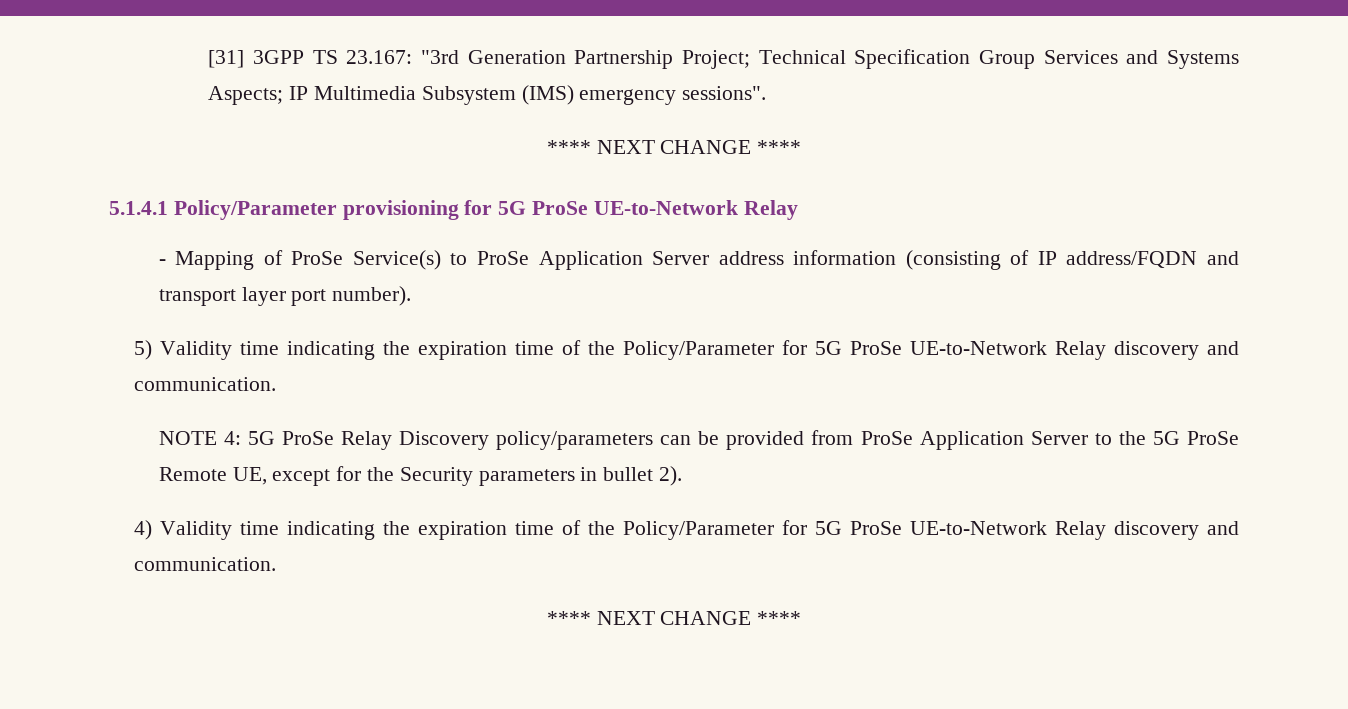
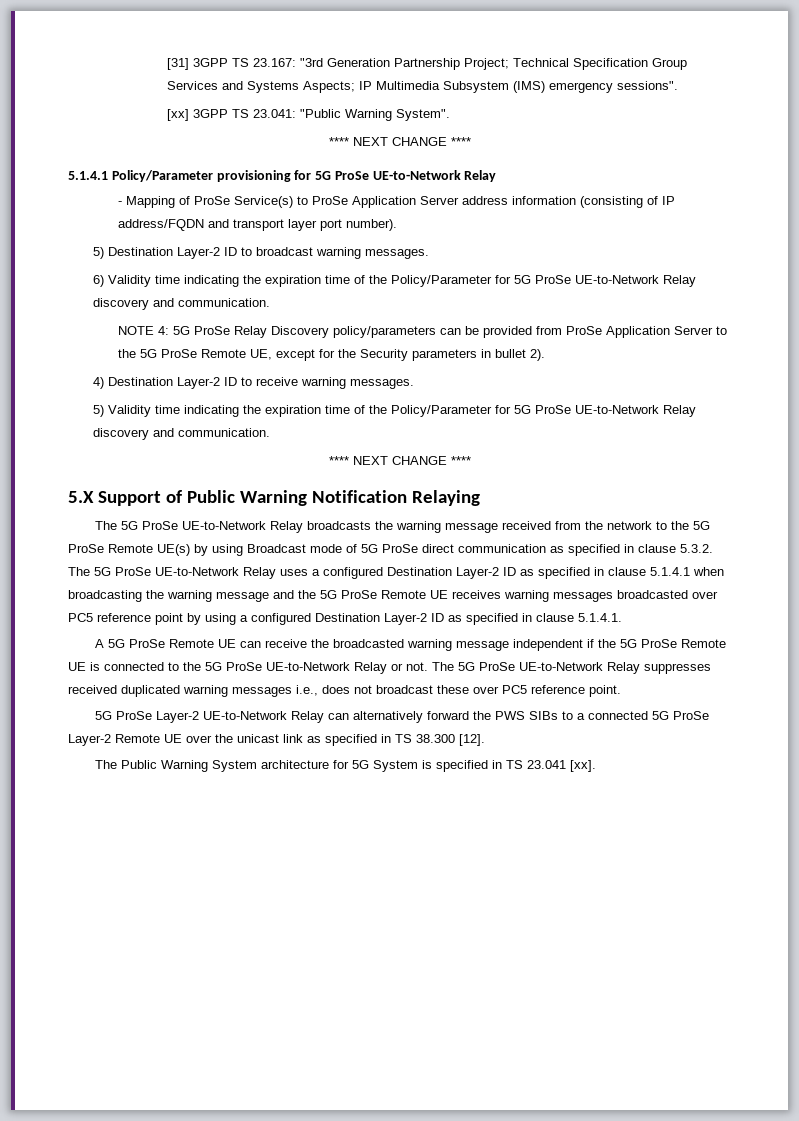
(767, 93) none -> [167,109,451,121] // [xx] 3GPP TS 23.041: "Public Warning System".
(152, 350) none -> [107,247,429,259] [92,275,104,287] Destination Layer-2 ID to broadcast warning messages. // 6)
(152, 530) none -> [107,377,414,389] [92,405,104,417] Destination Layer-2 ID to receive warning messages. // 5)
(802, 618) none -> [68,490,480,506] [94,521,710,533] [68,544,713,556] [68,567,724,579] [68,590,718,602] [68,613,622,625] [94,639,726,651] [68,662,711,674] [68,685,621,697] [94,711,709,723] [68,734,485,746] [94,760,596,772] // 5.X Support of Public Warning Notification Relaying // The 5G ProSe UE-to-Network Relay broadcasts the warning message received from the network to the 5G ProSe Remote UE(s) by using Broadcast mode of 5G ProSe direct communication as specified in clause 5.3.2. The 5G ProSe UE-to-Network Relay uses a configured Destination Layer-2 ID as specified in clause 5.1.4.1 when broadcasting the warning message and the 5G ProSe Remote UE receives warning messages broadcasted over PC5 reference point by using a configured Destination Layer-2 ID as specified in clause 5.1.4.1. // A 5G ProSe Remote UE can receive the broadcasted warning message independent if the 5G ProSe Remote UE is connected to the 5G ProSe UE-to-Network Relay or not. The 5G ProSe UE-to-Network Relay suppresses received duplicated warning messages i.e., does not broadcast these over PC5 reference point. // 5G ProSe Layer-2 UE-to-Network Relay can alternatively forward the PWS SIBs to a connected 5G ProSe Layer-2 Remote UE over the unicast link as specified in TS 38.300 [12]. // The Public Warning System architecture for 5G System is specified in TS 23.041 [xx].

